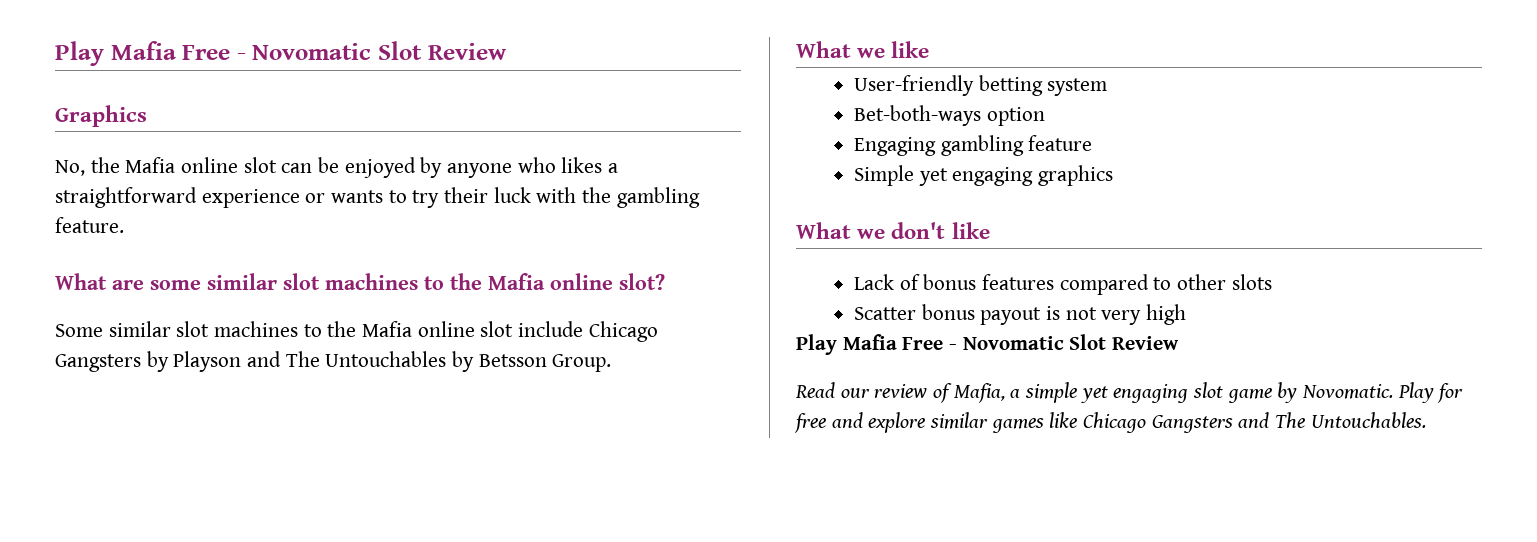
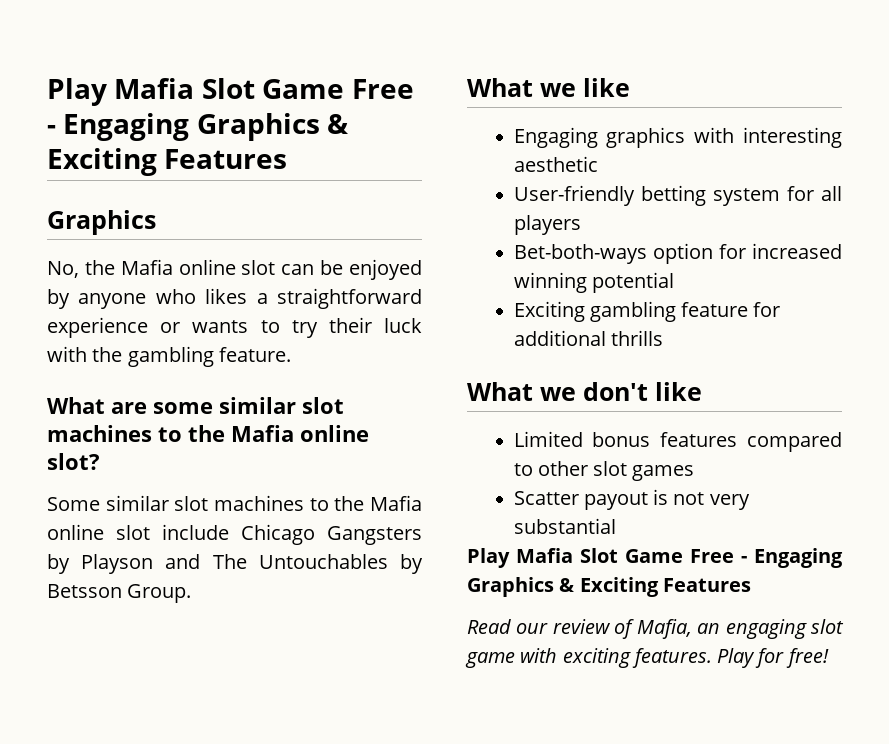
[55,41,506,66] Play Mafia Free - Novomatic Slot Review -> [47,78,414,106] [47,113,349,141] [47,148,288,176] Play Mafia Slot Game Free - Engaging Graphics & Exciting Features
(930, 49) none -> [513,127,842,148] [513,156,598,172] // Engaging graphics with interesting aesthetic
(1108, 87) none -> [786,186,842,201] [513,215,581,235] for all players
[854,135,1093,156] [854,165,1114,186] // Engaging gambling feature // Simple yet engaging graphics -> [718,243,842,259] [513,272,674,293] [513,301,781,322] [513,330,663,346] for increased winning potential // Exciting gambling feature for additional thrills
[854,274,920,290] Lack of -> [513,431,583,447] Limited
[1231,274,1272,290] slots -> [593,461,695,481] slot games
[921,304,975,320] bonus -> (579, 498) none
[1146,304,1187,325] [796,334,1180,355] high // Play Mafia Free - Novomatic Slot Review -> [513,518,616,534] [467,548,843,568] [467,577,751,597] substantial // Play Mafia Slot Game Free - Engaging Graphics & Exciting Features
[1010,382,1464,403] [794,412,1426,433] a simple yet engaging slot game by Novomatic. Play for free and explore similar games like Chicago Gangsters and The Untouchables. -> [697,619,844,639] [465,648,829,668] an engaging slot game with exciting features. Play for free!

